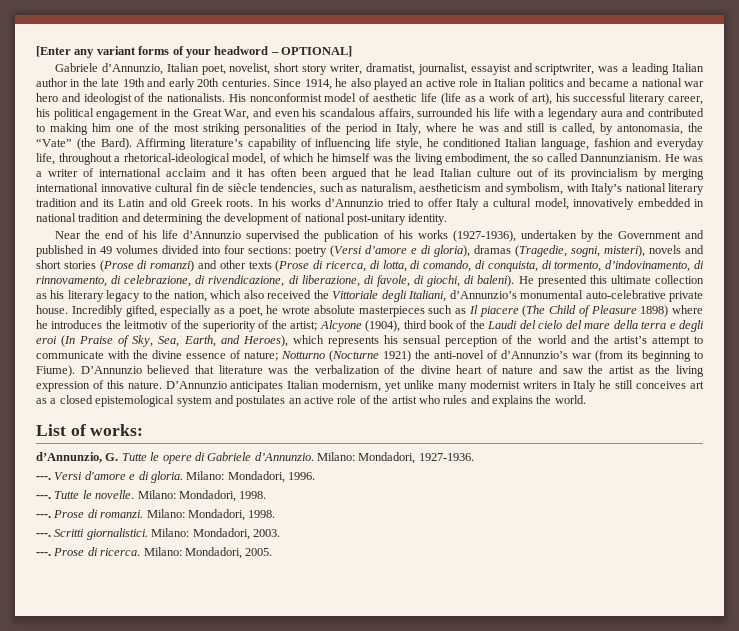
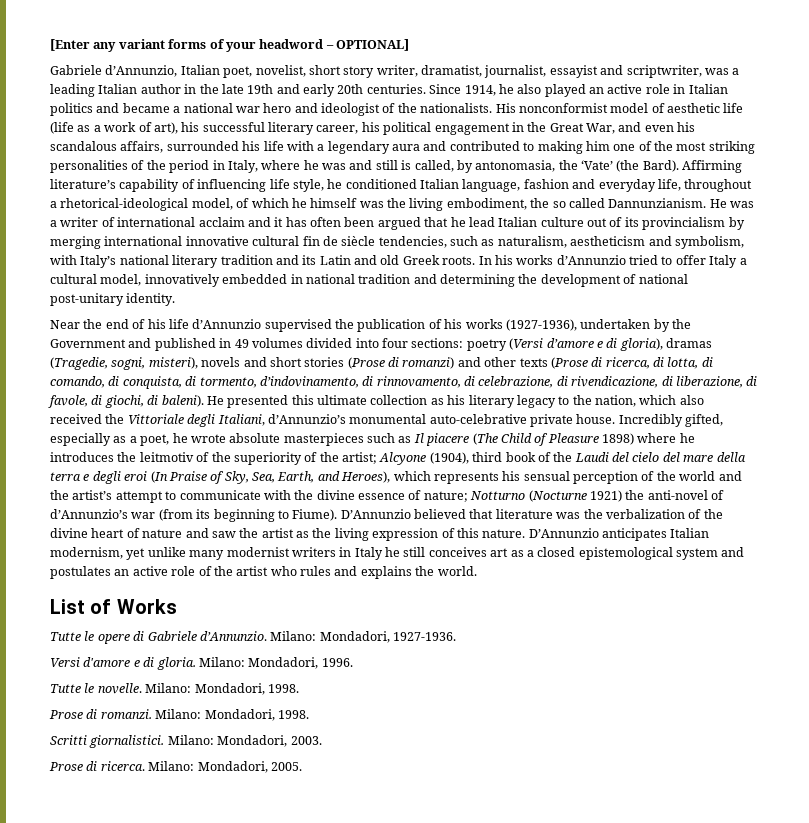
[36,138,72,147] “Vate” -> [581,160,613,170] ‘Vate’
[90,424,144,436] [36,452,119,463] works: // d’Annunzio, G. -> [116,599,177,614] Works //
[36,476,51,480] ---. -> (456, 636) none
[36,495,51,499] ---. -> (353, 662) none
[36,514,51,518] ---. -> (299, 688) none
[36,533,51,537] ---. -> (309, 714) none
[36,552,51,556] ---. -> (322, 740) none

